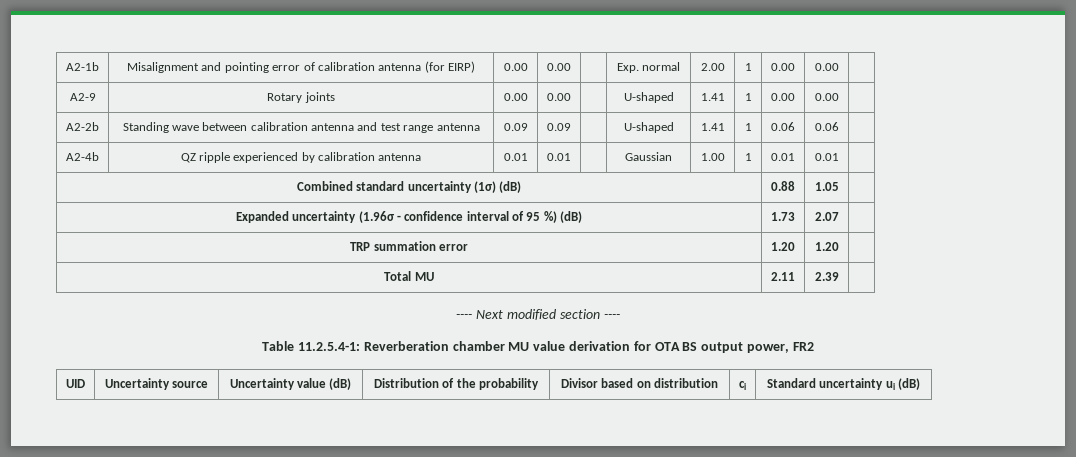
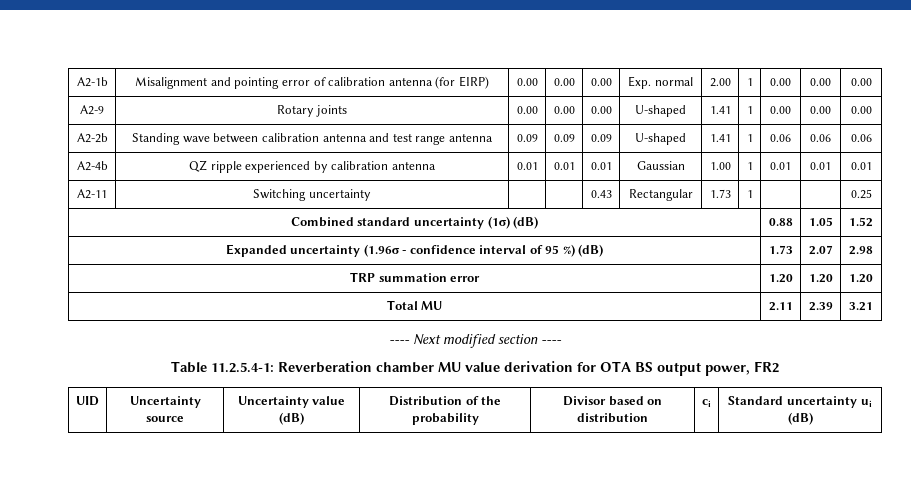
(571, 67) none -> [590,78,612,86] 0.00
(839, 67) none -> [850,78,872,86] 0.00
(571, 97) none -> [590,106,612,114] 0.00
(839, 97) none -> [850,106,872,114] 0.00
(571, 127) none -> [590,134,612,142] 0.09
(839, 126) none -> [850,134,872,142] 0.06
(571, 157) none -> [590,162,612,170] 0.01
(839, 157) none -> [850,162,872,170] [77,189,107,199] [253,189,371,201] [590,190,612,198] [628,189,693,201] [709,189,731,198] [746,190,753,198] [850,189,872,199] 0.01 // A2-11 | Switching uncertainty | | | 0.43 | Rectangular | 1.73 | 1 | | | 0.25
(839, 186) none -> [849,217,873,227] 1.52
(839, 216) none -> [849,246,873,255] 2.98
(839, 246) none -> [849,274,873,283] 1.20
(839, 276) none -> [849,302,873,311] 3.21

